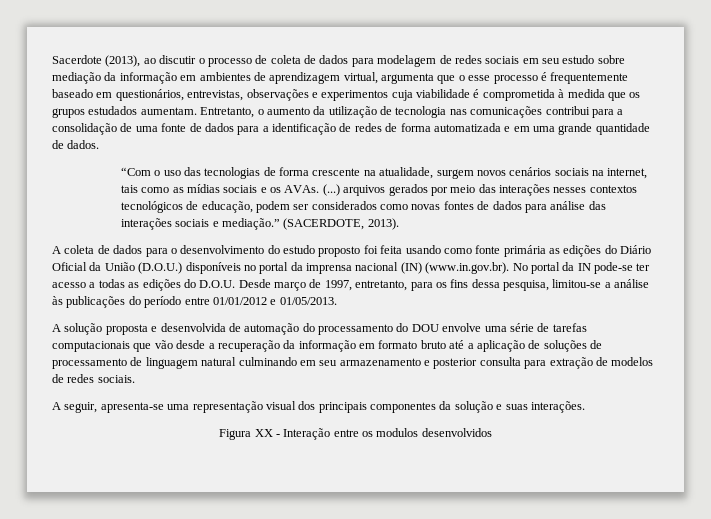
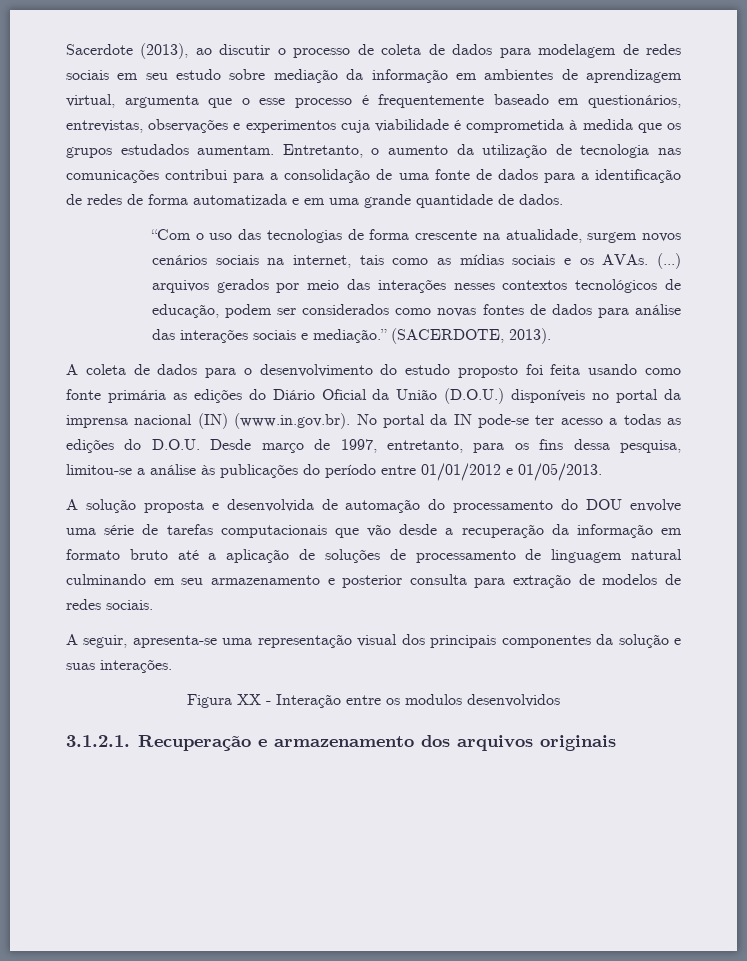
(492, 432) none -> [66,735,616,751] // 3.1.2.1. Recuperação e armazenamento dos arquivos originais

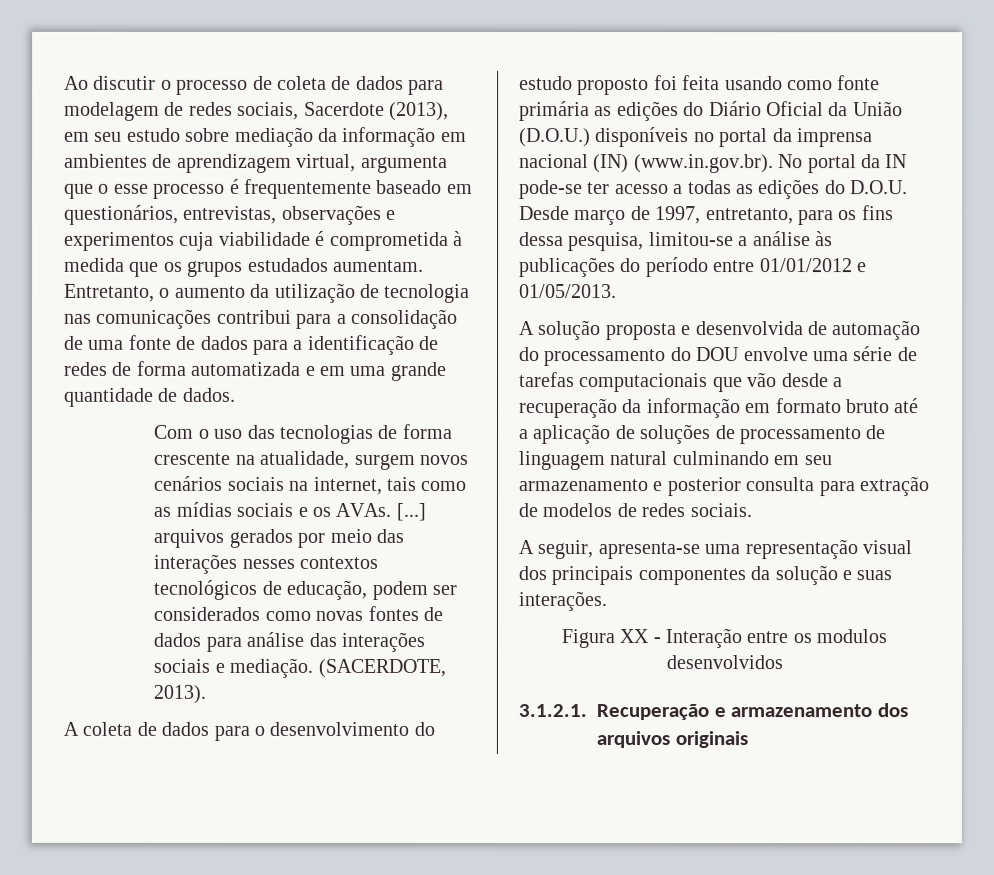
[66,43,212,59] Sacerdote (2013), ao -> [64,75,89,90] Ao
[66,70,109,80] sociais -> [237,101,449,121] sociais, Sacerdote (2013),
[150,229,191,240] “Com -> [153,424,195,439] Com
[657,253,681,269] (...) -> [395,502,426,521] [...]
[312,329,387,343] mediação.” -> [229,657,314,678] mediação.

